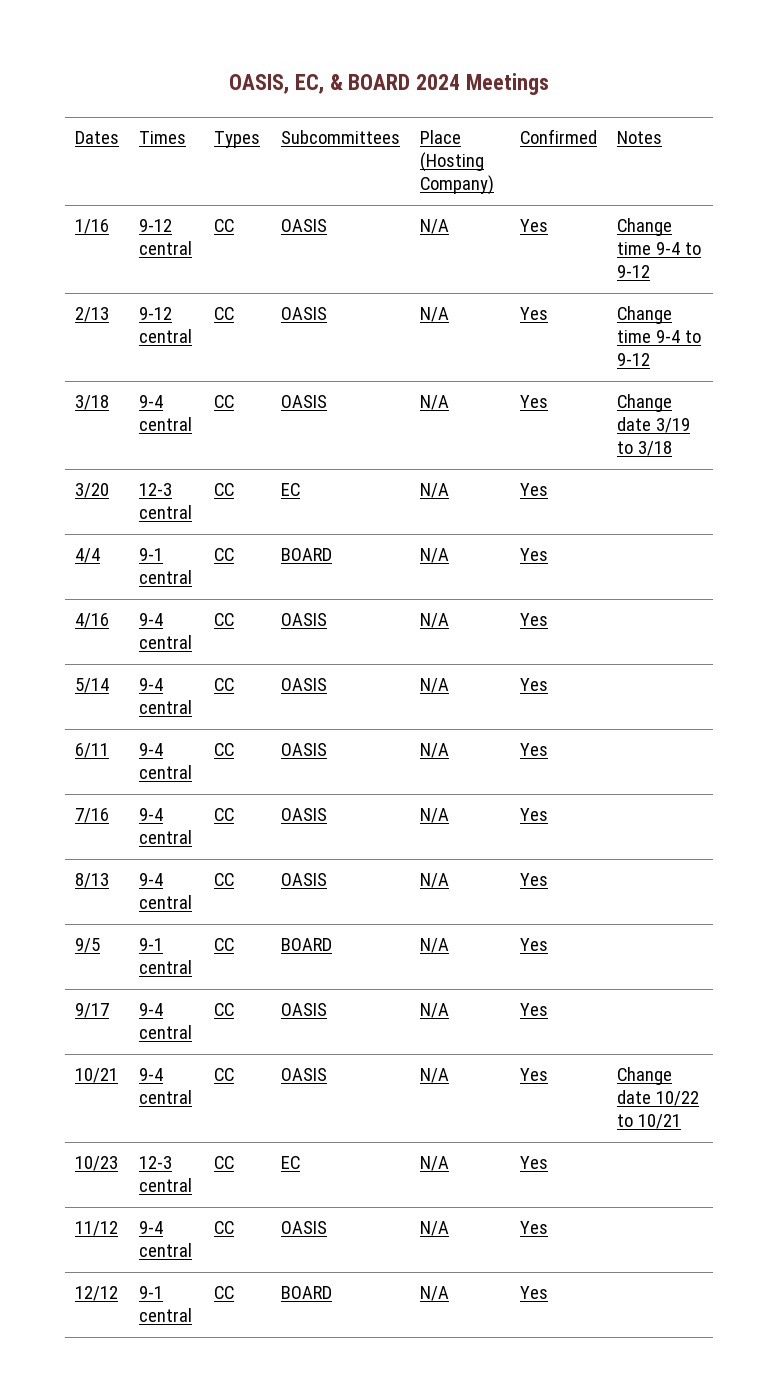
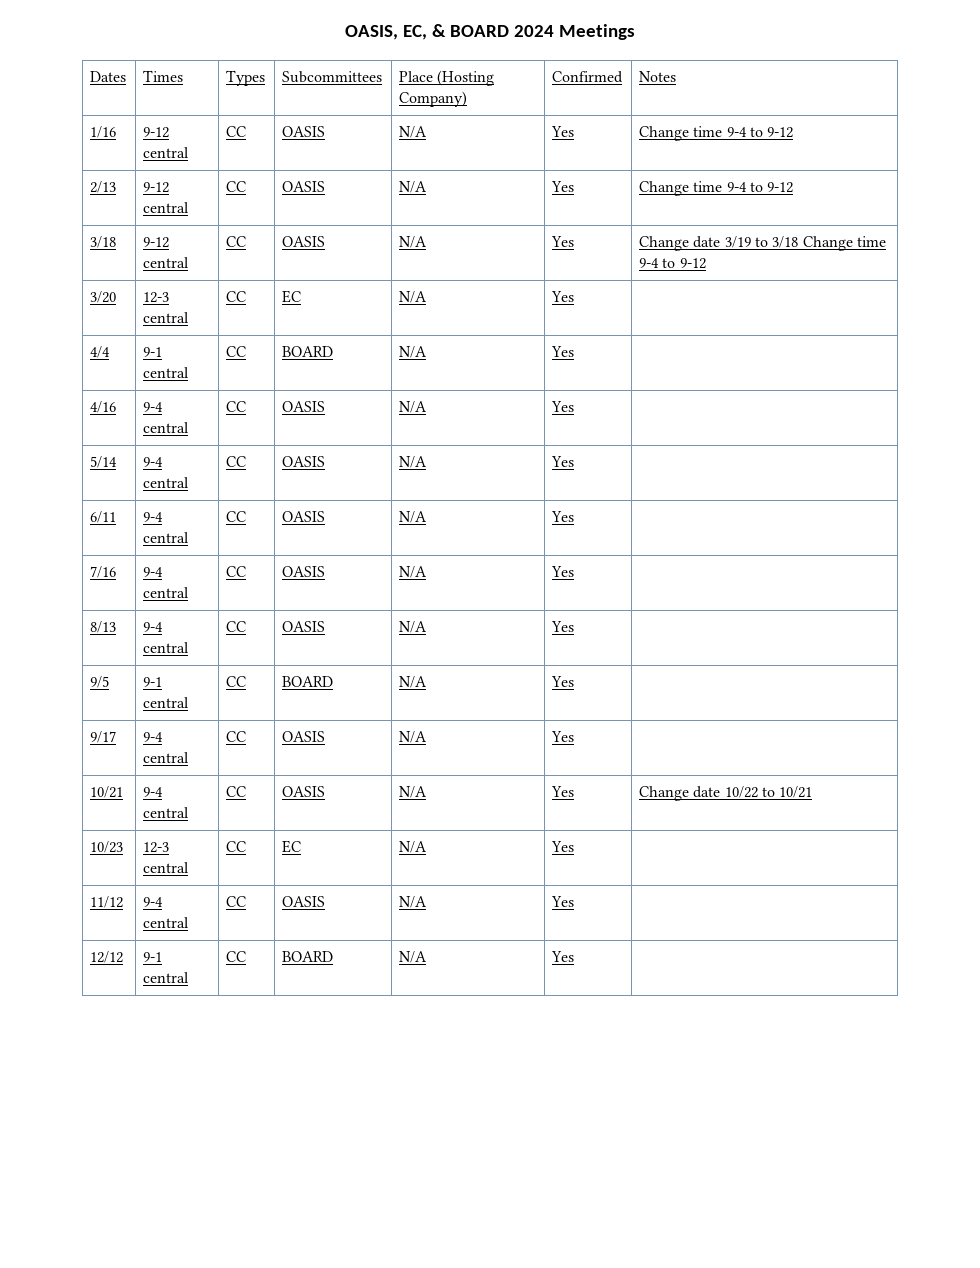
[138,395,163,408] 9-4 -> [143,237,170,248] 9-12
(672, 448) none -> [802,236,886,251] [639,258,706,269] Change time 9-4 to 9-12

